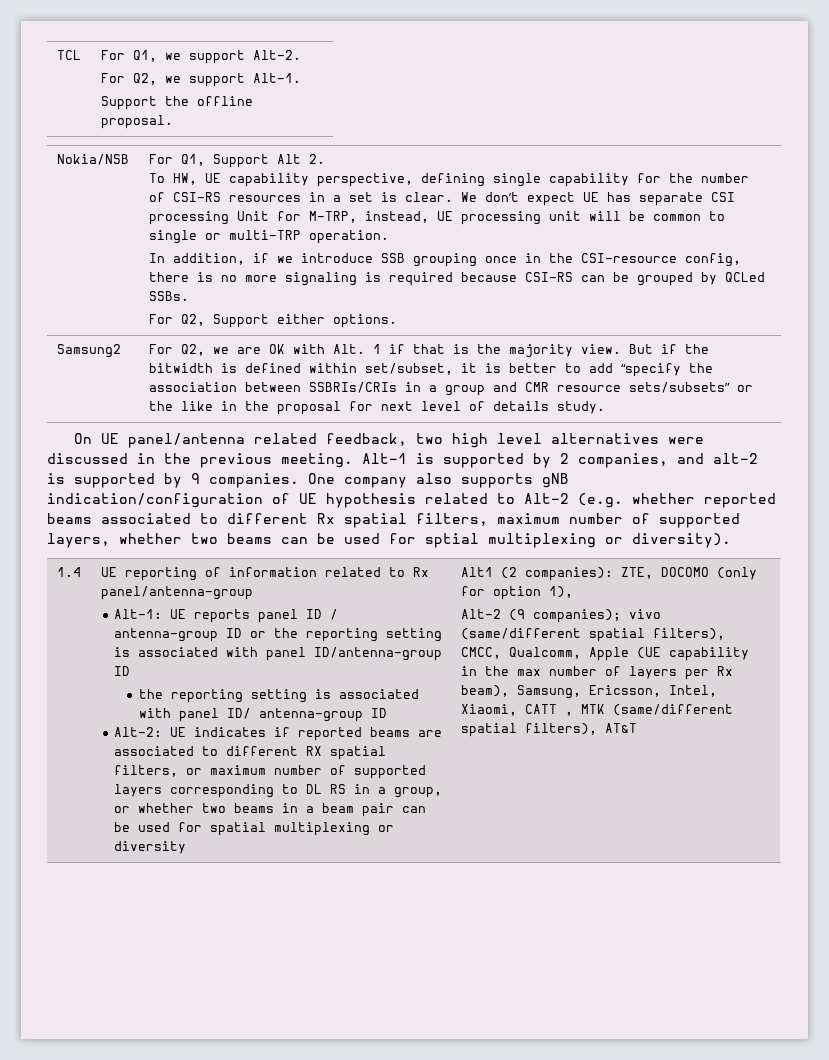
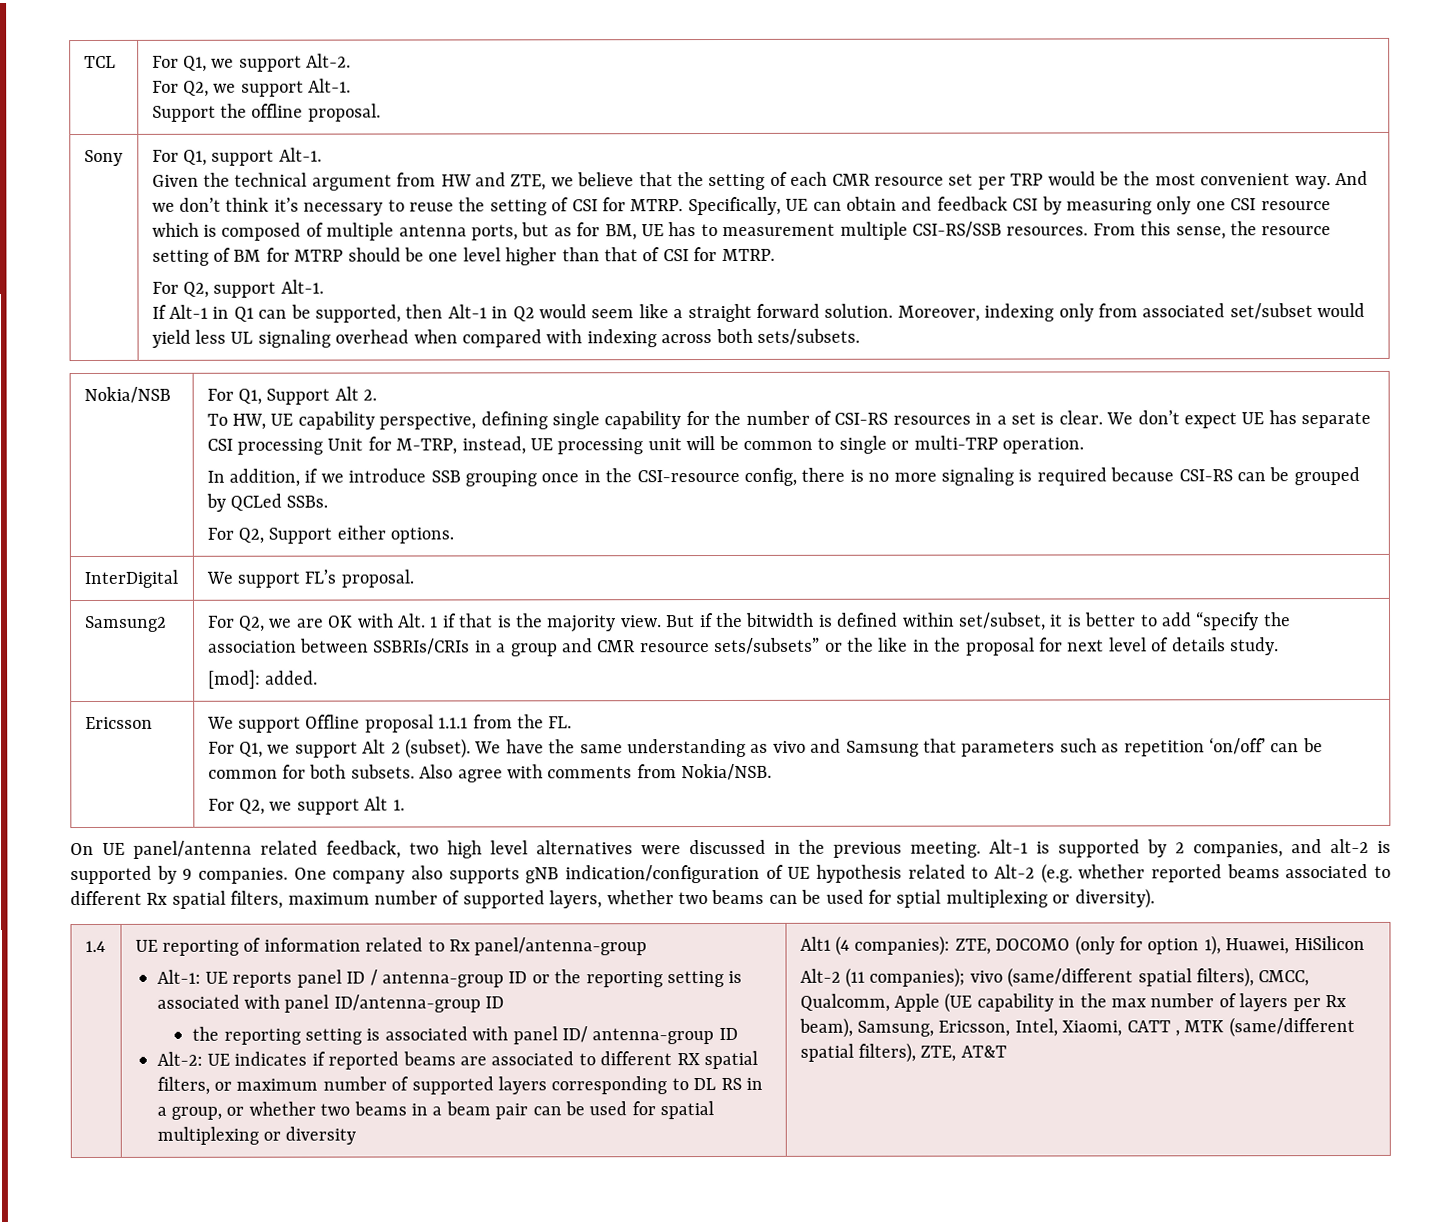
(173, 122) none -> [83,149,123,167] [151,147,322,166] [151,170,1368,191] [151,196,1331,216] [151,221,1332,241] [151,247,775,266] [151,279,324,298] [151,302,1366,323] [151,328,860,348] // Sony | For Q1, support Alt-1. // Given the technical argument from HW and ZTE, we believe that the setting of each CMR resource set per TRP would be the most convenient way. And we don’t think it’s necessary to reuse the setting of CSI for MTRP. Specifically, UE can obtain and feedback CSI by measuring only one CSI resource which is composed of multiple antenna ports, but as for BM, UE has to measurement multiple CSI-RS/SSB resources. From this sense, the resource setting of BM for MTRP should be one level higher than that of CSI for MTRP. // For Q2, support Alt-1. // If Alt-1 in Q1 can be supported, then Alt-1 in Q2 would seem like a straight forward solution. Moreover, indexing only from associated set/subset would yield less UL signaling overhead when compared with indexing across both sets/subsets.
(397, 321) none -> [83,569,178,589] [205,569,414,588] // InterDigital | We support FL’s proposal.
(605, 407) none -> [207,669,318,689] [84,716,153,730] [206,714,573,733] [207,737,1323,759] [207,763,773,783] [207,796,405,815] // [mod]: added. // Ericsson | We support Offline proposal 1.1.1 from the FL. // For Q1, we support Alt 2 (subset). We have the same understanding as vivo and Samsung that parameters such as repetition ‘on/off’ can be common for both subsets. Also agree with comments from Nokia/NSB. // For Q2, we support Alt 1.
[500,567,517,579] (2 -> [834,935,850,956] (4
[460,609,525,621] // Alt-2 (9 -> [1225,935,1365,955] [799,967,865,988] Huawei, HiSilicon // Alt-2 (11
(597, 729) none -> [920,1045,957,1062] ZTE,

